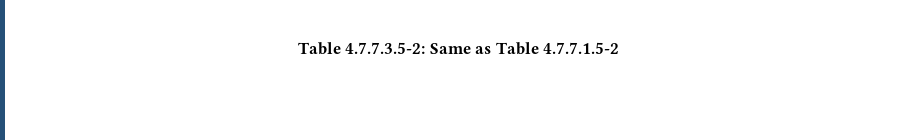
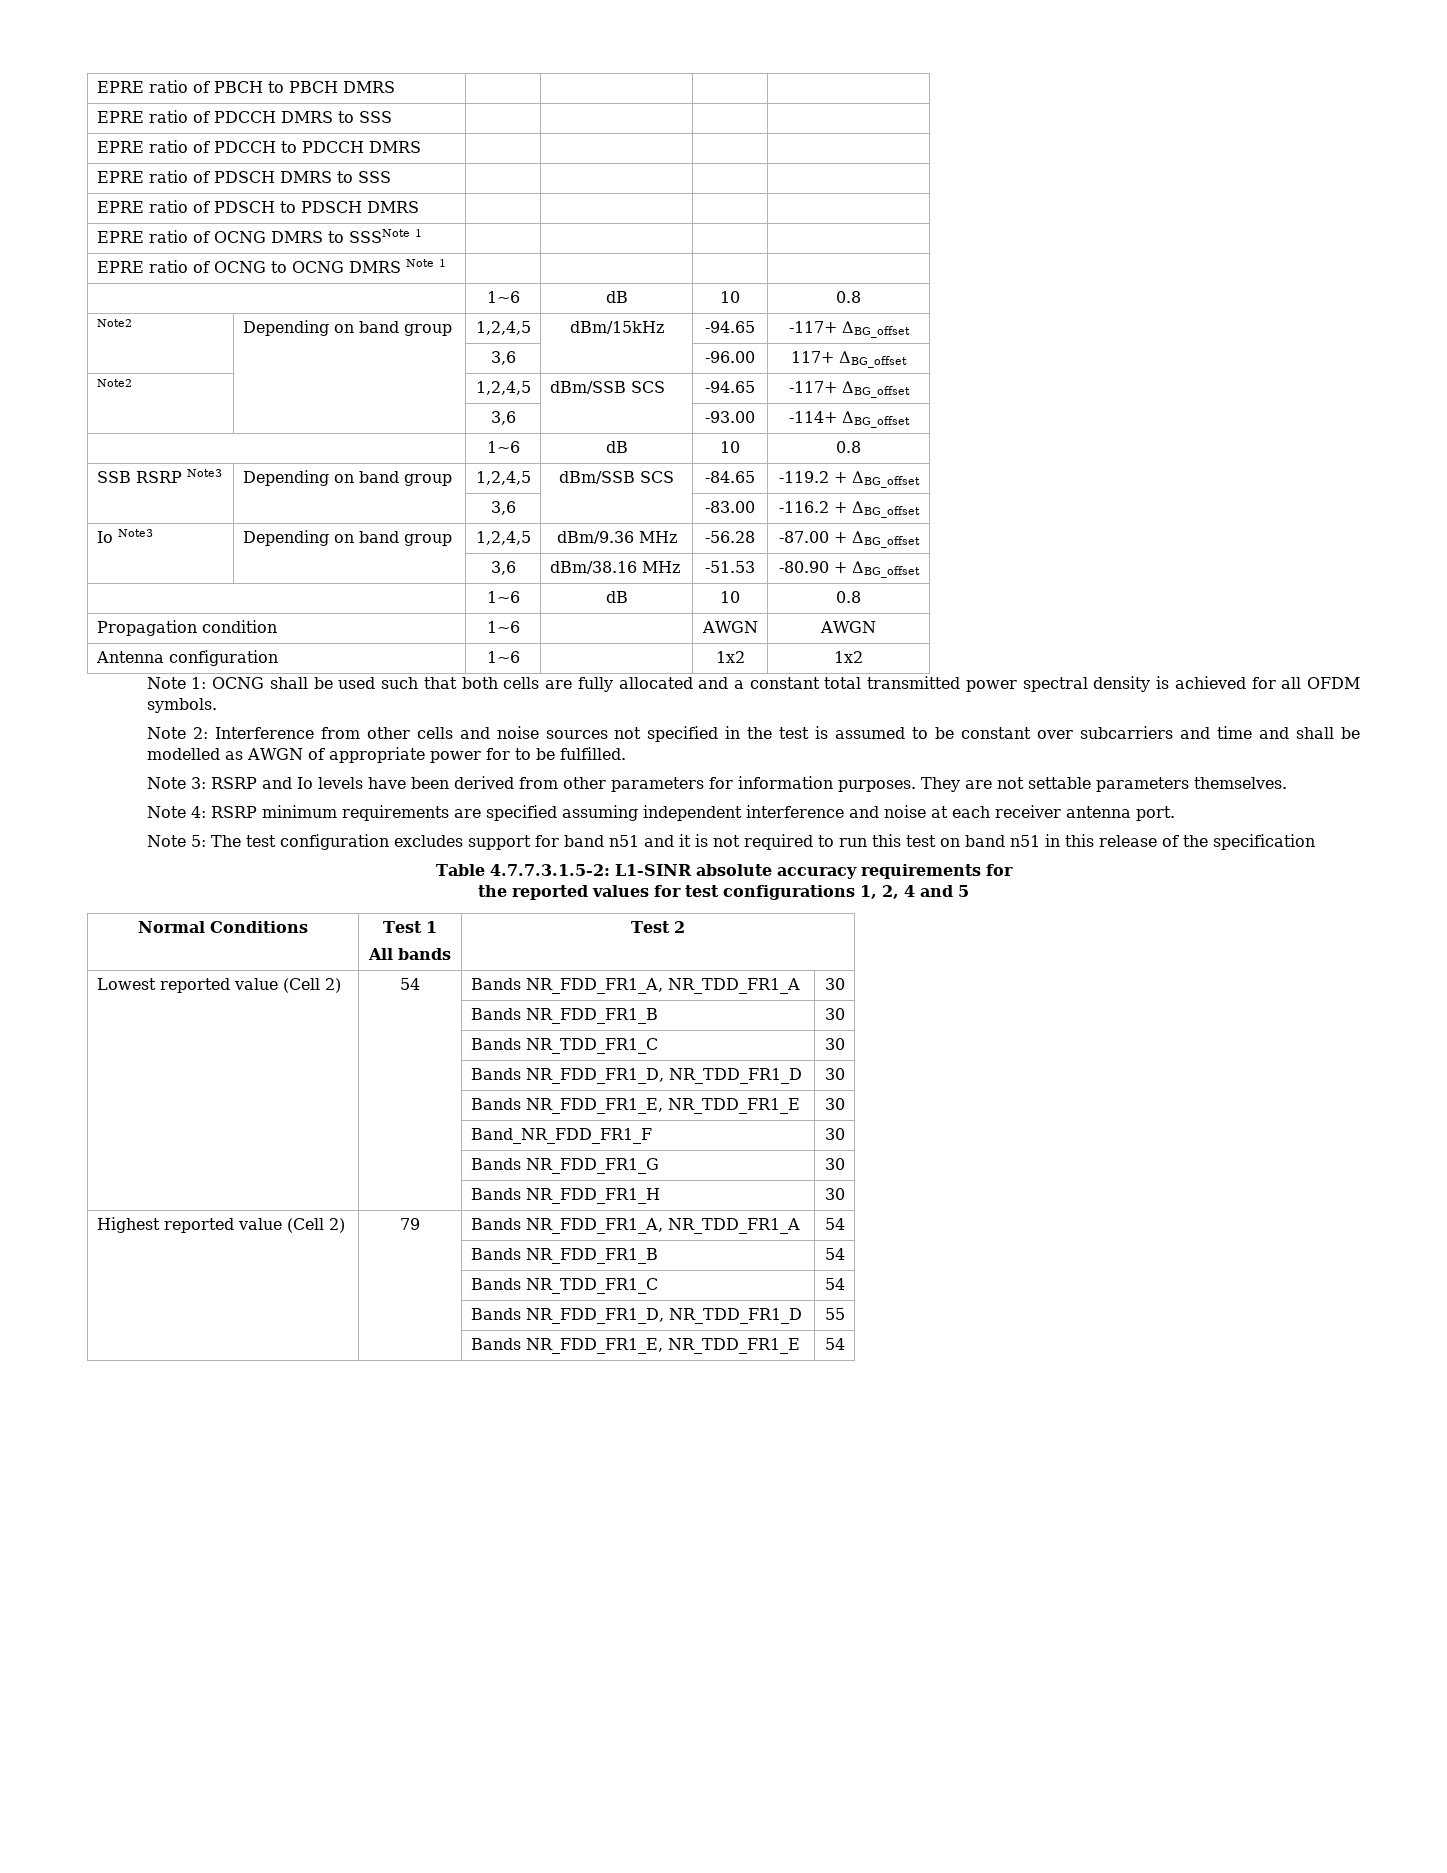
[297,42,620,55] Table 4.7.7.3.5-2: Same as Table 4.7.7.1.5-2 -> [96,80,395,93] [96,110,392,123] [96,140,421,153] [96,170,391,183] [96,200,419,213] [96,229,422,243] [96,259,446,273] [486,291,520,303] [605,291,628,303] [720,291,740,303] [836,291,861,303] [96,319,132,327] [242,320,452,336] [475,321,531,335] [569,321,664,334] [705,321,755,333] [788,321,910,338] [490,351,516,365] [705,351,755,363] [791,351,907,368] [96,379,132,387] [475,381,531,395] [549,381,665,394] [705,381,755,393] [788,381,910,398] [490,411,516,425] [705,411,755,423] [788,411,910,428] [486,441,520,453] [605,441,628,453] [720,441,740,453] [836,441,861,453] [96,469,222,483] [242,470,452,486] [475,471,531,485] [559,471,674,484] [705,471,755,483] [778,471,920,488] [490,501,516,515] [705,501,755,513] [778,501,920,518] [96,529,153,543] [242,530,452,546] [475,531,531,545] [556,531,677,544] [705,531,755,543] [778,531,920,548] [490,561,516,575] [549,561,680,574] [705,561,755,573] [778,561,920,578] [486,591,520,603] [605,591,628,603] [720,591,740,603] [836,591,861,603] [96,620,277,636] [486,621,520,633] [701,621,758,633] [820,621,876,633] [95,650,278,666] [486,651,520,663] [715,651,745,663] [834,651,863,663] [146,676,1360,692] [146,698,217,713] [146,726,1360,742] [146,747,626,763] [146,776,1287,792] [146,805,1175,821] [146,834,1315,850] [435,864,1013,879] [478,885,969,900] [138,921,308,933] [383,921,437,933] [368,948,451,960] [631,921,685,933] [96,978,341,993] [400,978,420,990] [470,978,800,994] [824,978,845,990] [470,1008,658,1024] [824,1008,845,1020] [470,1038,658,1054] [824,1038,845,1050] [470,1068,802,1084] [824,1068,845,1080] [470,1098,800,1114] [824,1098,845,1110] [470,1128,652,1144] [824,1128,845,1140] [470,1158,659,1174] [824,1158,845,1170] [470,1188,660,1204] [824,1188,845,1200] [96,1217,345,1233] [400,1218,420,1230] [470,1218,800,1234] [824,1218,845,1230] [470,1248,658,1264] [824,1248,845,1260] [470,1278,658,1294] [824,1278,845,1290] [470,1308,802,1324] [824,1308,845,1320] [470,1338,800,1354] [824,1338,845,1350] EPRE ratio of PBCH to PBCH DMRS | | | | // EPRE ratio of PDCCH DMRS to SSS | | | | // EPRE ratio of PDCCH to PDCCH DMRS | | | | // EPRE ratio of PDSCH DMRS to SSS | | | | // EPRE ratio of PDSCH to PDSCH DMRS | | | | // EPRE ratio of OCNG DMRS to SSSNote 1 | | | | // EPRE ratio of OCNG to OCNG DMRS Note 1 | | | | // | 1~6 | dB | 10 | 0.8 // Note2 | Depending on band group | 1,2,4,5 | dBm/15kHz | -94.65 | -117+ ΔBG_offset // | | 3,6 | | -96.00 | 117+ ΔBG_offset // Note2 | | 1,2,4,5 | dBm/SSB SCS | -94.65 | -117+ ΔBG_offset // | | 3,6 | | -93.00 | -114+ ΔBG_offset // | 1~6 | dB | 10 | 0.8 // SSB RSRP Note3 | Depending on band group | 1,2,4,5 | dBm/SSB SCS | -84.65 | -119.2 + ΔBG_offset // | | 3,6 | | -83.00 | -116.2 + ΔBG_offset // Io Note3 | Depending on band group | 1,2,4,5 | dBm/9.36 MHz | -56.28 | -87.00 + ΔBG_offset // | | 3,6 | dBm/38.16 MHz | -51.53 | -80.90 + ΔBG_offset // | 1~6 | dB | 10 | 0.8 // Propagation condition | 1~6 | | AWGN | AWGN // Antenna configuration | 1~6 | | 1x2 | 1x2 // Note 1: OCNG shall be used such that both cells are fully allocated and a constant total transmitted power spectral density is achieved for all OFDM symbols. // Note 2: Interference from other cells and noise sources not specified in the test is assumed to be constant over subcarriers and time and shall be modelled as AWGN of appropriate power for to be fulfilled. // Note 3: RSRP and Io levels have been derived from other parameters for information purposes. They are not settable parameters themselves. // Note 4: RSRP minimum requirements are specified assuming independent interference and noise at each receiver antenna port. // Note 5: The test configuration excludes support for band n51 and it is not required to run this test on band n51 in this release of the specification // Table 4.7.7.3.1.5-2: L1-SINR absolute accuracy requirements for // the reported values for test configurations 1, 2, 4 and 5 // Normal Conditions | Test 1 // All bands | Test 2 // Lowest reported value (Cell 2) | 54 | Bands NR_FDD_FR1_A, NR_TDD_FR1_A | 30 // | | Bands NR_FDD_FR1_B | 30 // | | Bands NR_TDD_FR1_C | 30 // | | Bands NR_FDD_FR1_D, NR_TDD_FR1_D | 30 // | | Bands NR_FDD_FR1_E, NR_TDD_FR1_E | 30 // | | Band_NR_FDD_FR1_F | 30 // | | Bands NR_FDD_FR1_G | 30 // | | Bands NR_FDD_FR1_H | 30 // Highest reported value (Cell 2) | 79 | Bands NR_FDD_FR1_A, NR_TDD_FR1_A | 54 // | | Bands NR_FDD_FR1_B | 54 // | | Bands NR_TDD_FR1_C | 54 // | | Bands NR_FDD_FR1_D, NR_TDD_FR1_D | 55 // | | Bands NR_FDD_FR1_E, NR_TDD_FR1_E | 54

